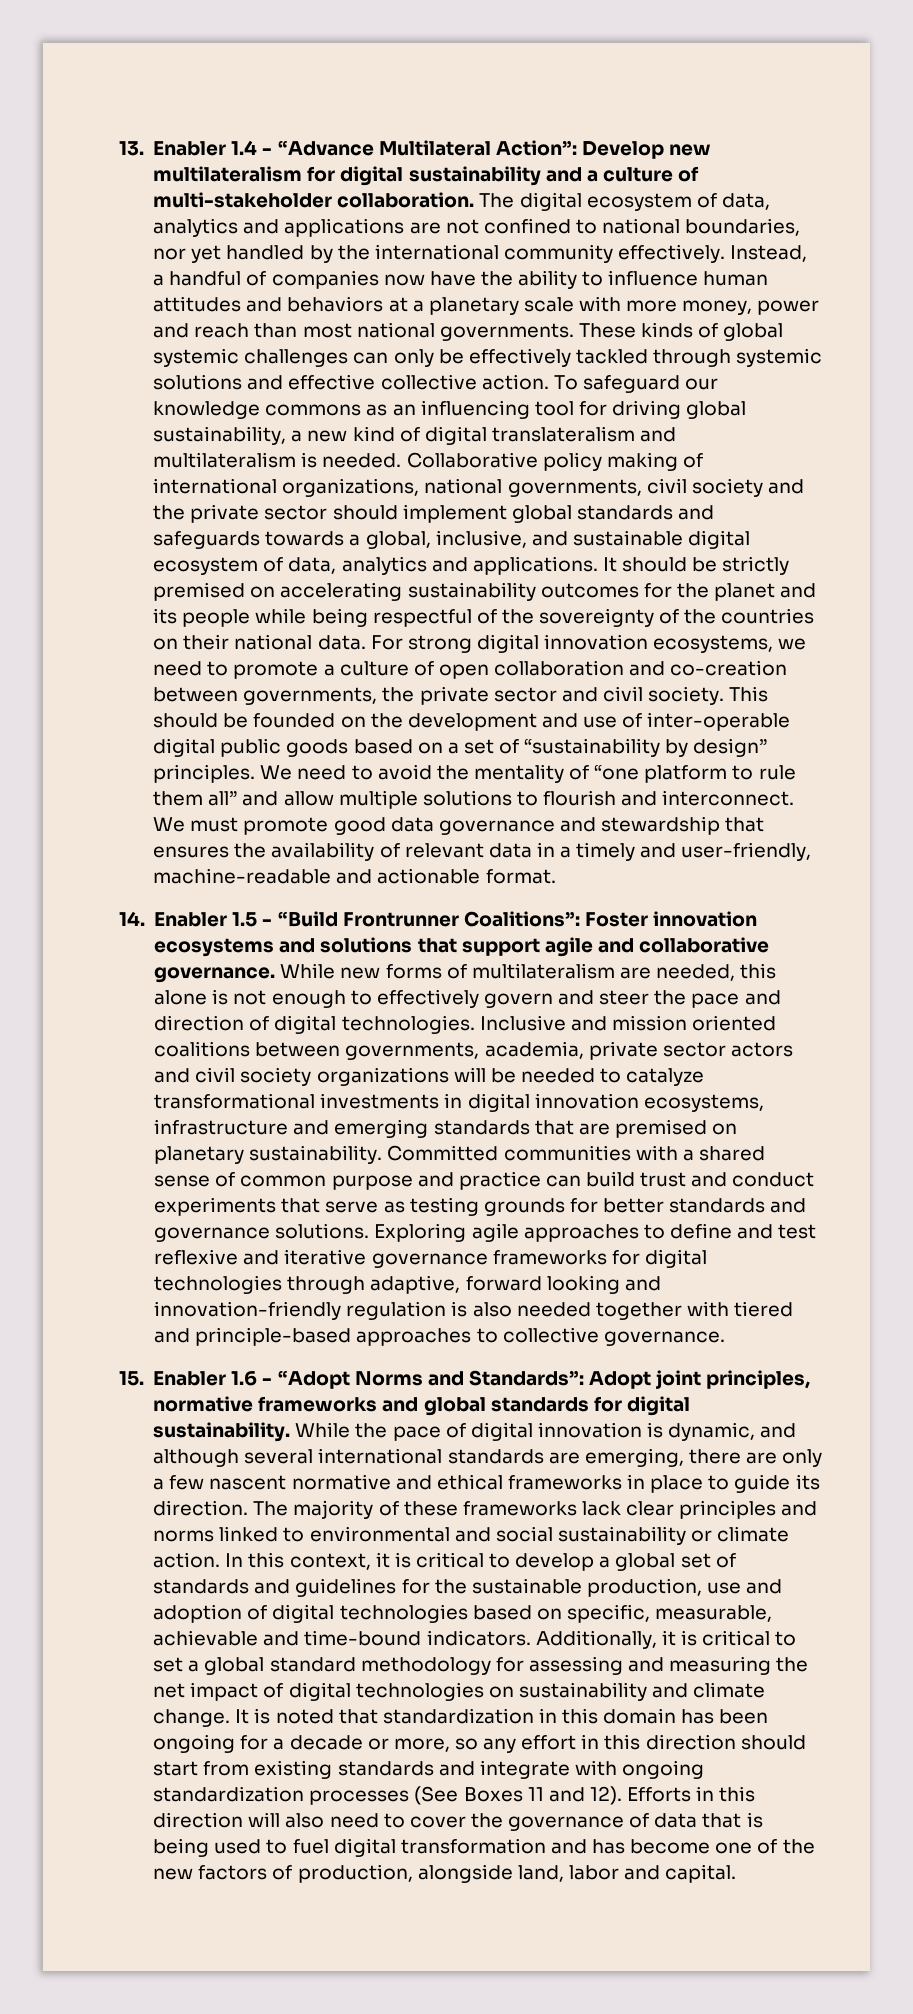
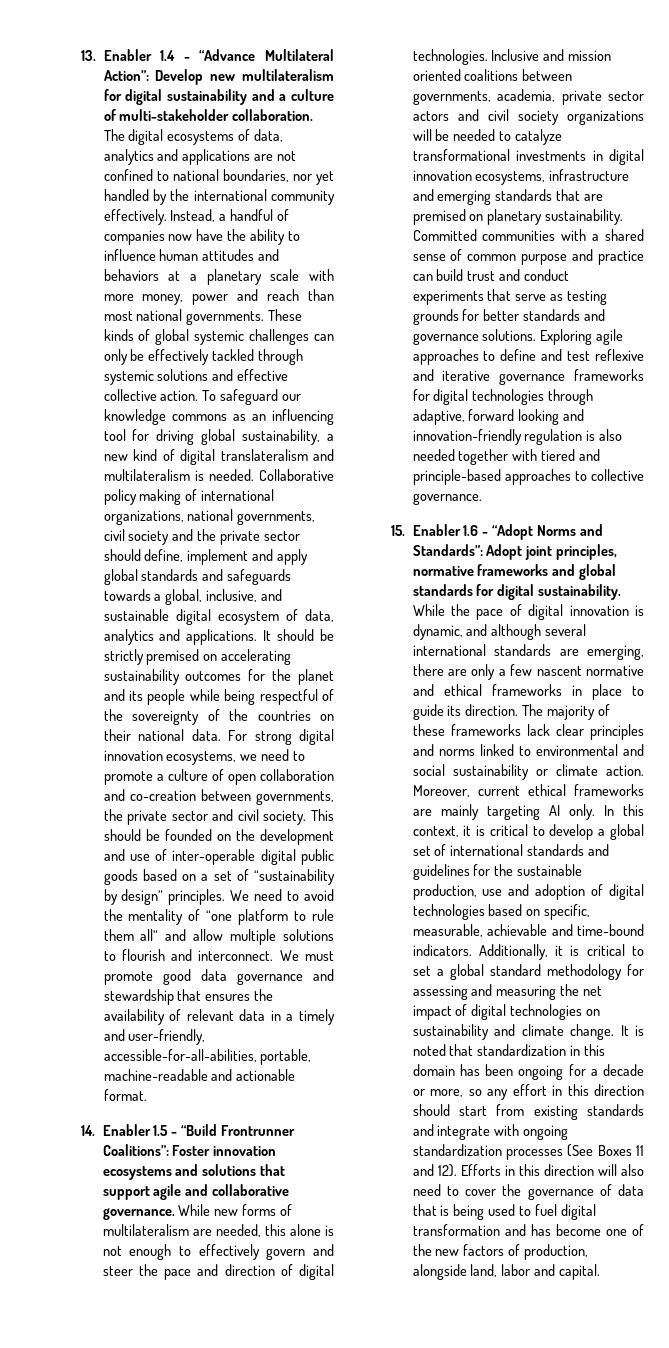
[586,193,692,211] ecosystem -> [167,131,235,145] ecosystems
[402,504,507,523] implement -> [144,549,309,565] define, implement and apply
(812, 851) none -> [103,1049,312,1065] accessible-for-all-abilities, portable,
(221, 1560) none -> [412,784,644,797] [412,804,595,820] Moreover, current ethical frameworks are mainly targeting AI only.
(736, 1560) none -> [450,844,524,856] international

